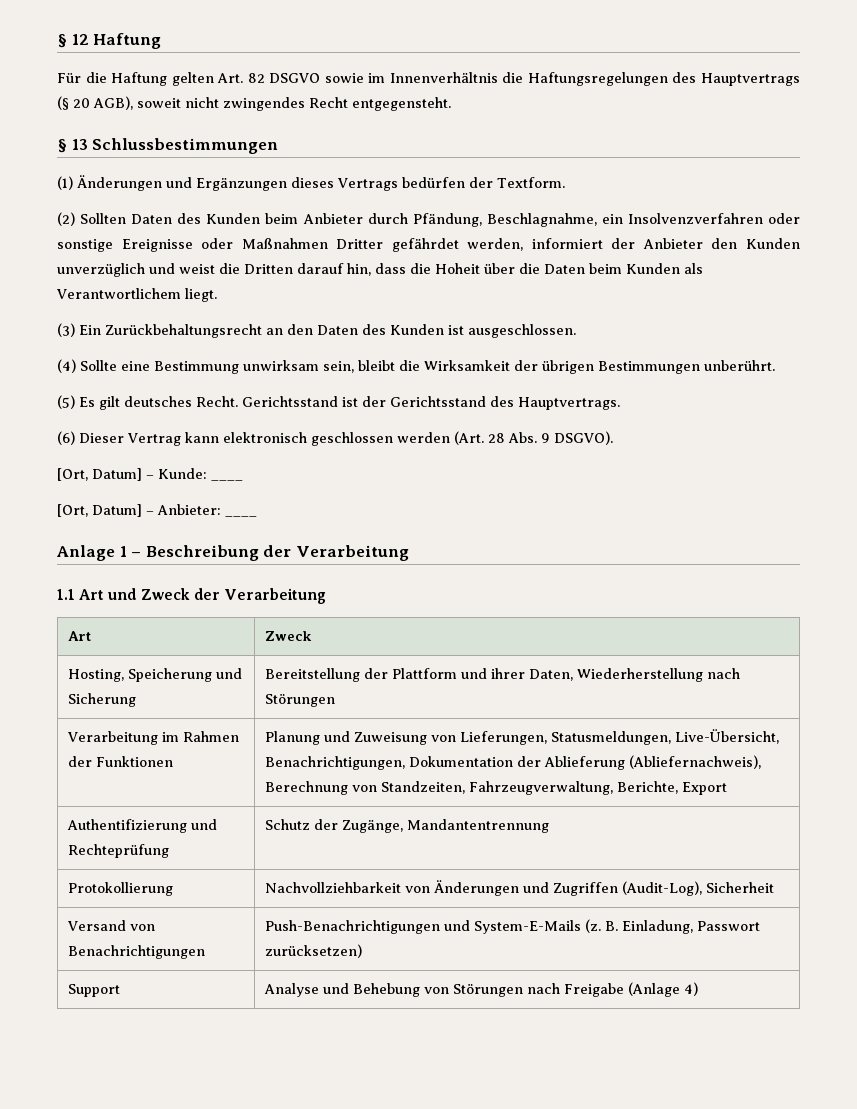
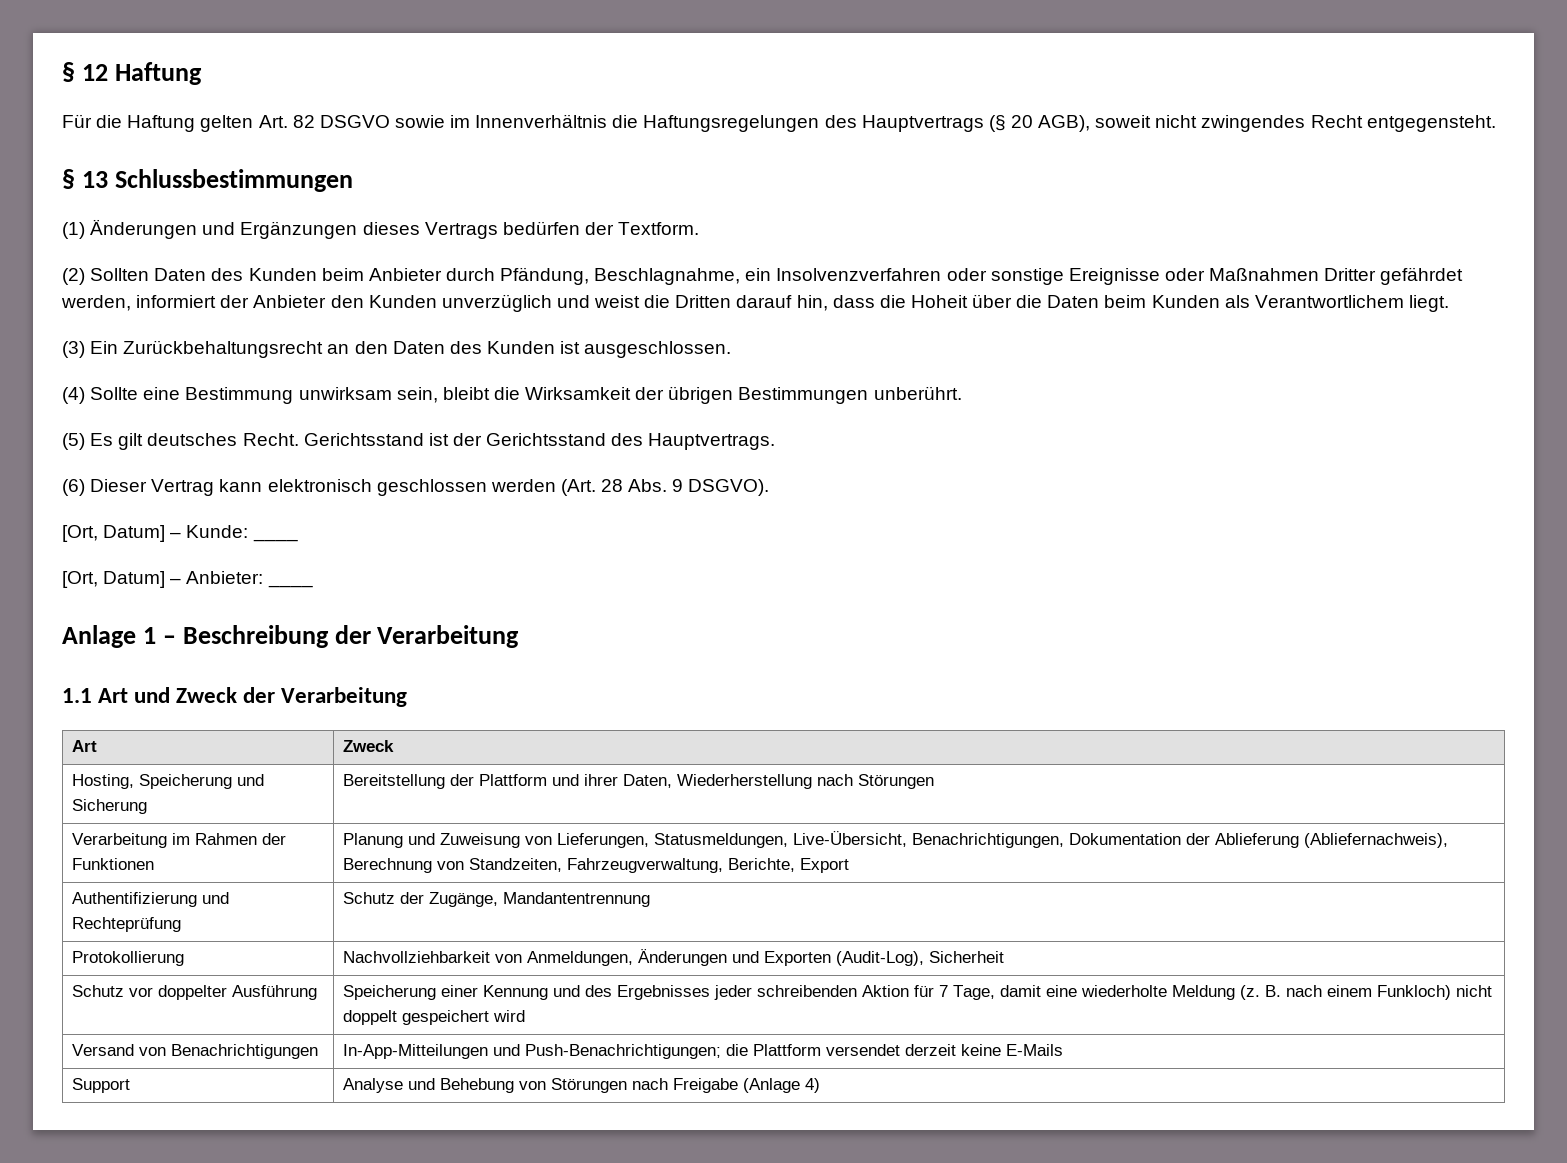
[433,880,618,896] Änderungen und Zugriffen -> [526,949,831,966] Anmeldungen, Änderungen und Exporten
[66,920,155,931] [67,945,205,959] [264,919,760,934] [264,944,362,958] Versand von Benachrichtigungen | Push-Benachrichtigungen und System-E-Mails (z. B. Einladung, Passwort zurücksetzen) -> [71,985,317,1000] [342,985,1492,1000] [342,1010,525,1025] [71,1044,318,1059] [342,1044,1063,1059] Schutz vor doppelter Ausführung | Speicherung einer Kennung und des Ergebnisses jeder schreibenden Aktion für 7 Tage, damit eine wiederholte Meldung (z. B. nach einem Funkloch) nicht doppelt gespeichert wird // Versand von Benachrichtigungen | In-App-Mitteilungen und Push-Benachrichtigungen; die Plattform versendet derzeit keine E-Mails

